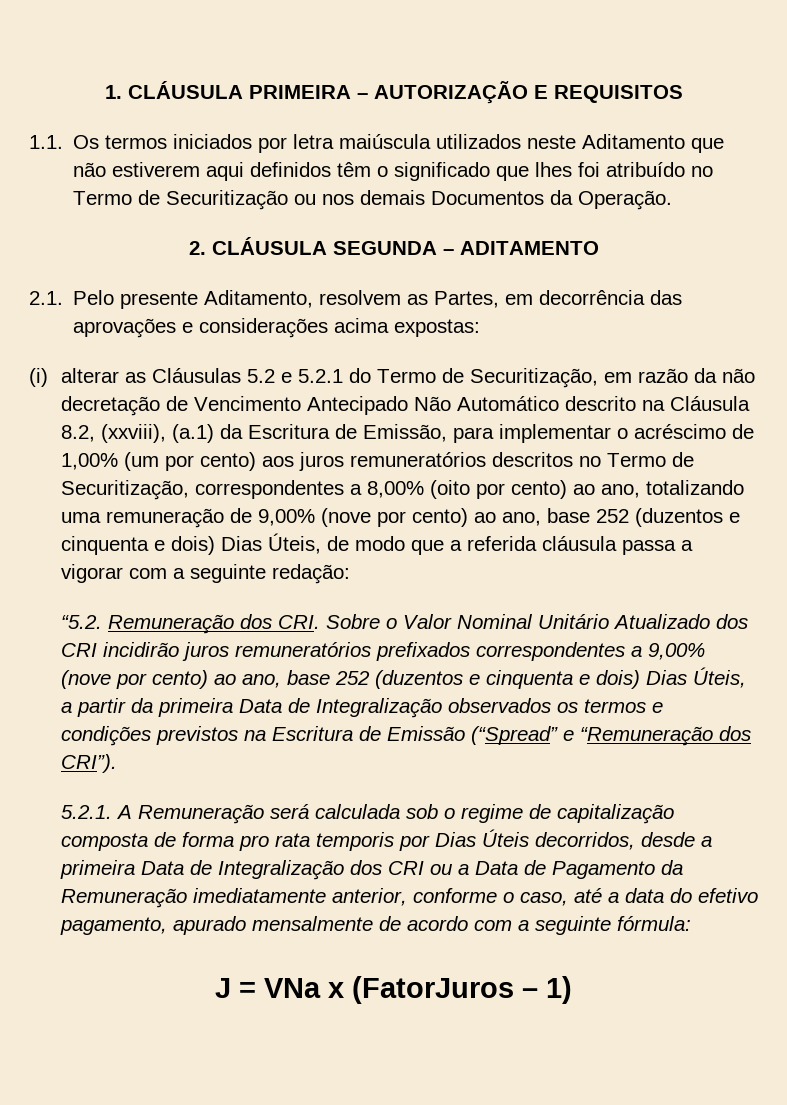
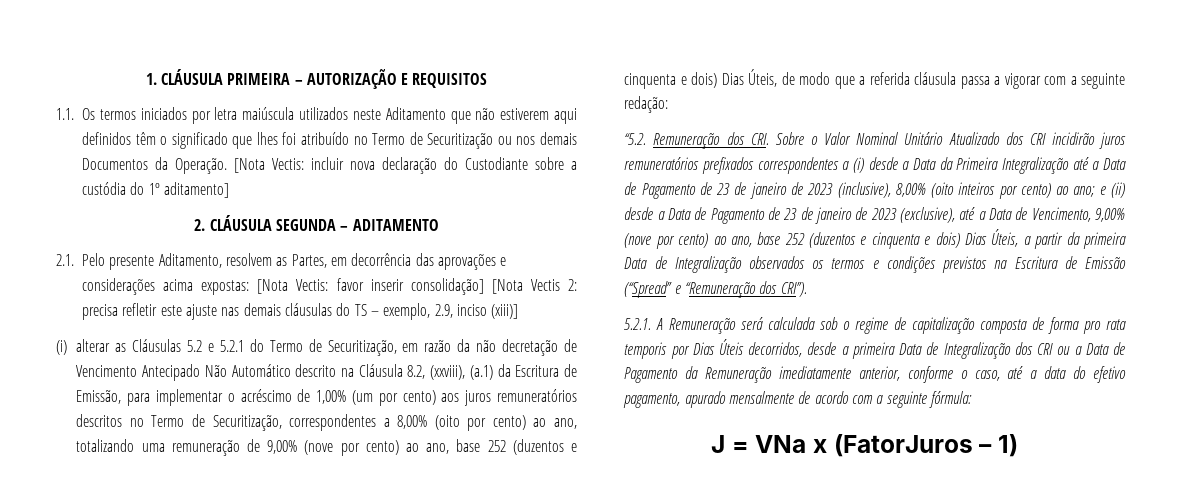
(673, 200) none -> [234,157,577,174] [82,182,229,198] [Nota Vectis: incluir nova declaração do Custodiante sobre a custódia do 1º aditamento]
(481, 328) none -> [257,278,578,295] [82,303,519,320] [Nota Vectis: favor inserir consolidação] [Nota Vectis 2: precisa refletir este ajuste nas demais cláusulas do TS – exemplo, 2.9, inciso (xiii)]
(642, 651) none -> [853,157,1126,174] [624,182,1125,199] [624,207,1091,224] (i) desde a Data da Primeira Integralização até a Data de Pagamento de 23 de janeiro de 2023 (inclusive), 8,00% (oito inteiros por cento) ao ano; e (ii) desde a Data de Pagamento de 23 de janeiro de 2023 (exclusive), até a Data de Vencimento,

